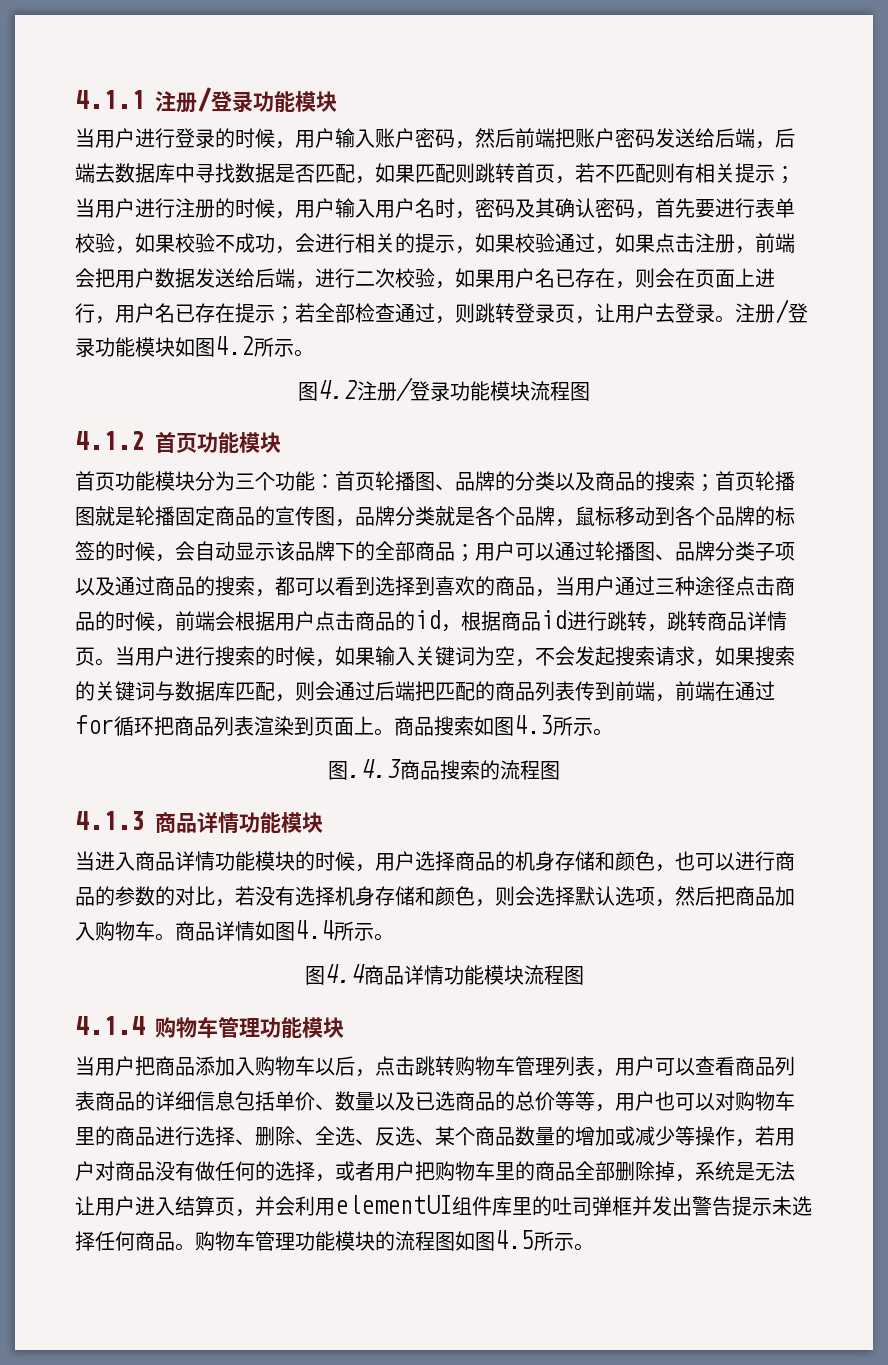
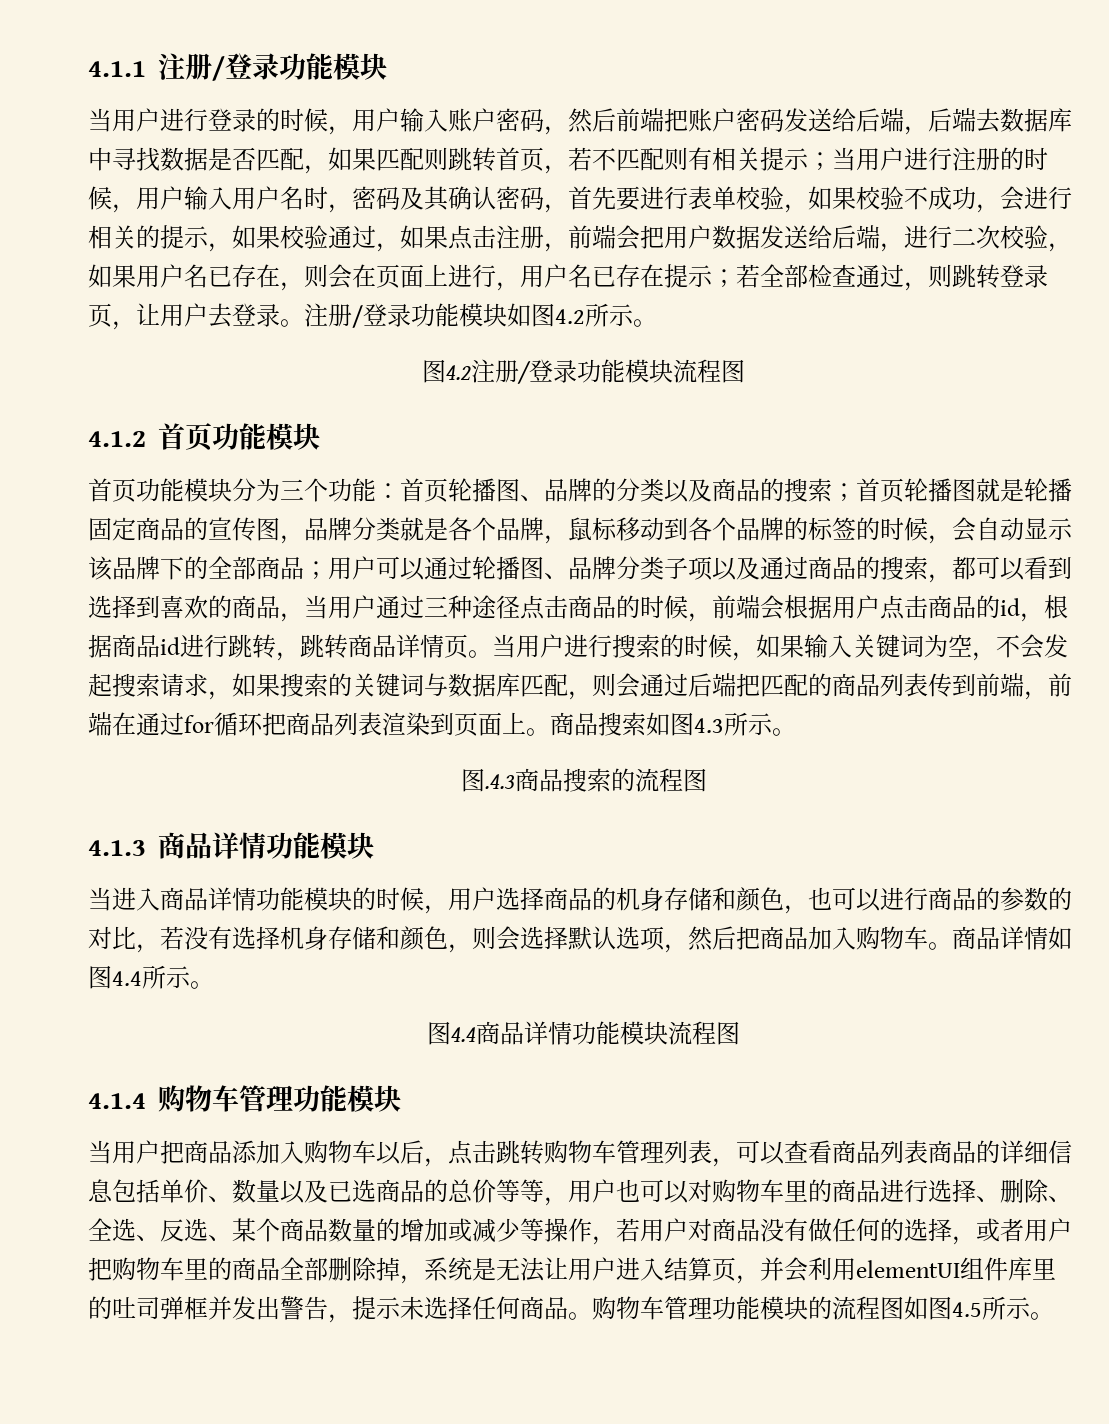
[615,1056,655,1076] 用户 -> (736, 1162) none
(732, 1206) none -> [328,1314,352,1323] ，

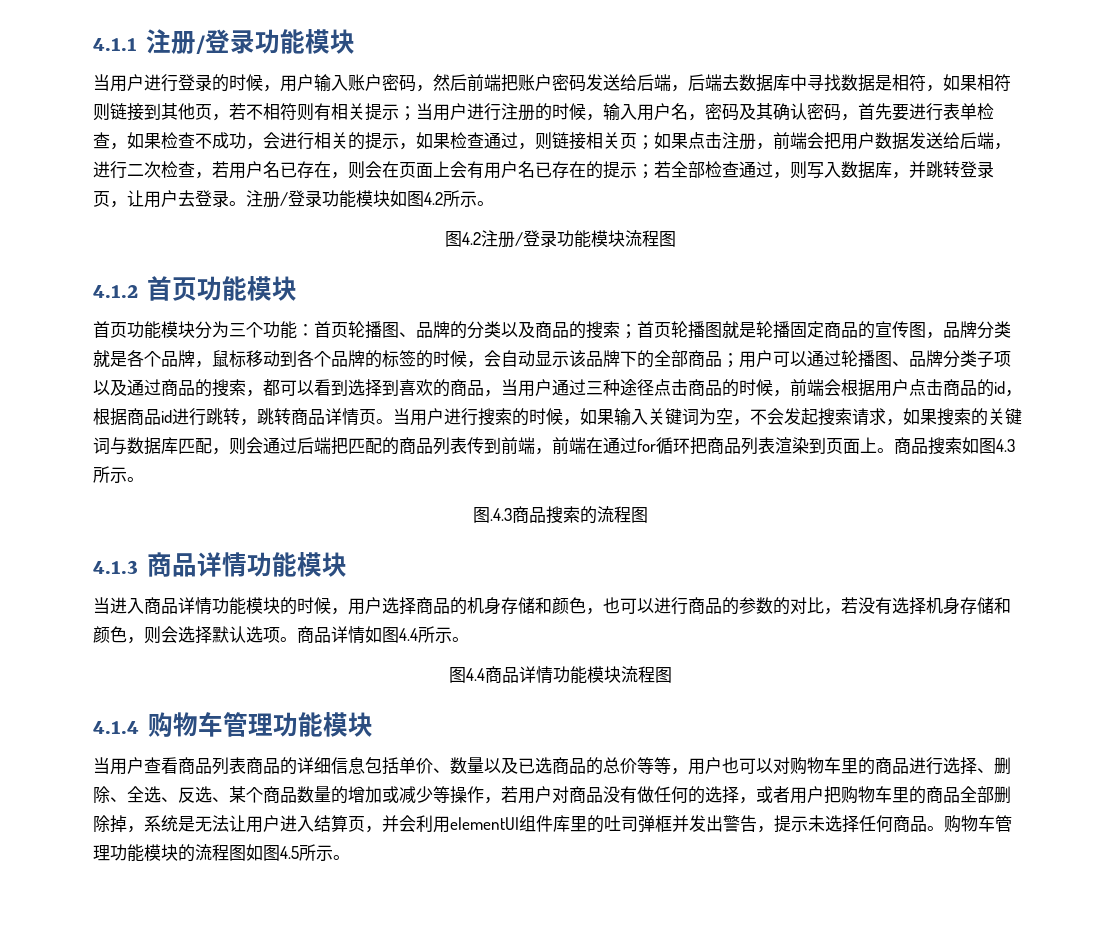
[232,147,520,174] 否匹配，如果匹配则跳转首 -> [892,74,1011,92] [93,103,195,121] 相符，如果相符则链接到其他
[616,147,664,171] 匹配 -> [263,103,297,121] 相符
[136,186,184,210] 用户 -> (603, 117) none
[304,186,328,209] 时 -> (688, 111) none
[736,186,904,213] 校验，如果校验 -> [977,103,994,120] [93,132,195,150] 检查，如果检查
[280,225,400,252] 校验通过， -> [450,132,654,150] 检查通过，则链接相关页；
[1000,225,1072,252] [88,264,136,288] 校验，如果 -> [161,161,229,179] 检查，若
[448,264,664,291] 进行，用户名已存在 -> [450,161,603,179] 会有用户名已存在的
(952, 276) none -> [807,161,926,179] 写入数据库，并
[664,926,928,953] ，然后把商品加入购物车 -> (280, 635) none
[160,1140,785,1167] 把商品添加入购物车以后，点击跳转购物车管理列表，可以 -> (144, 765) none

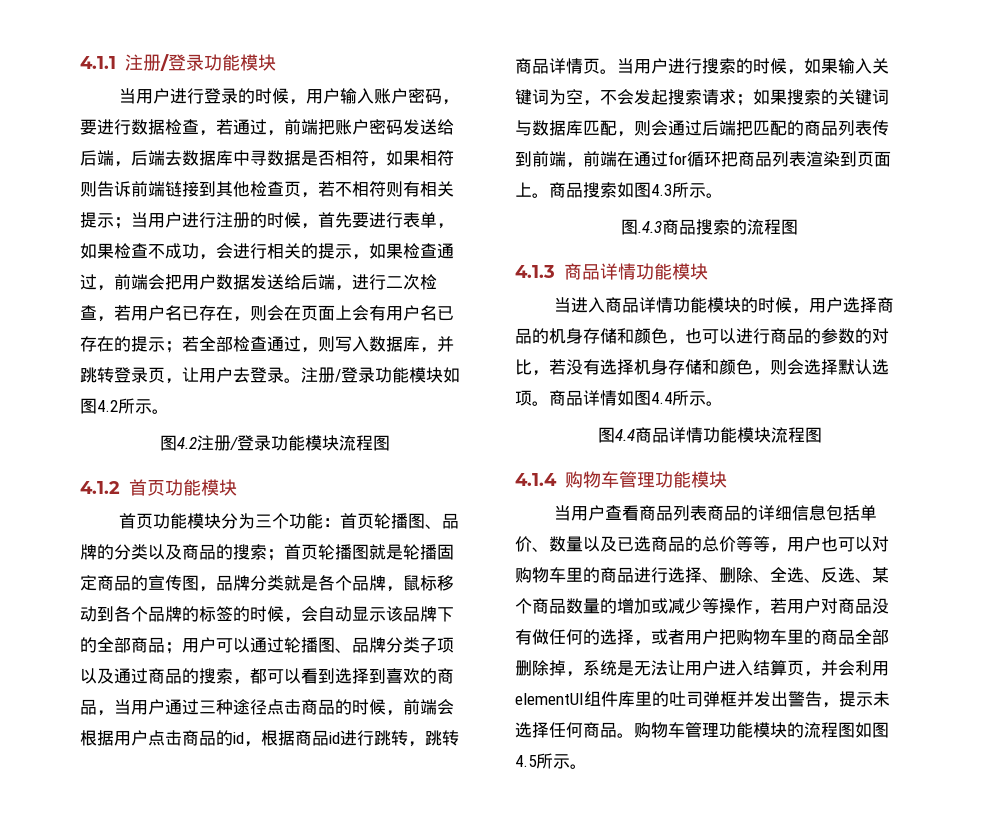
[433,74,467,91] 然后 -> [80,119,284,136] 要进行数据检查，若通过，
[824,74,892,92] 找数据是 -> [267,150,335,166] 数据是否
(110, 112) none -> [97,181,165,197] 告诉前端
(195, 111) none -> [250,181,284,197] 检查
[603,103,858,121] 输入用户名，密码及其确认密码， -> (318, 226) none
[977,103,994,120] [93,132,110,149] 检查 -> (437, 220) none
[535,132,773,150] 则链接相关页；如果点击注册， -> (114, 288) none
[886,419,903,426] ， -> [736,94,753,106] ；

